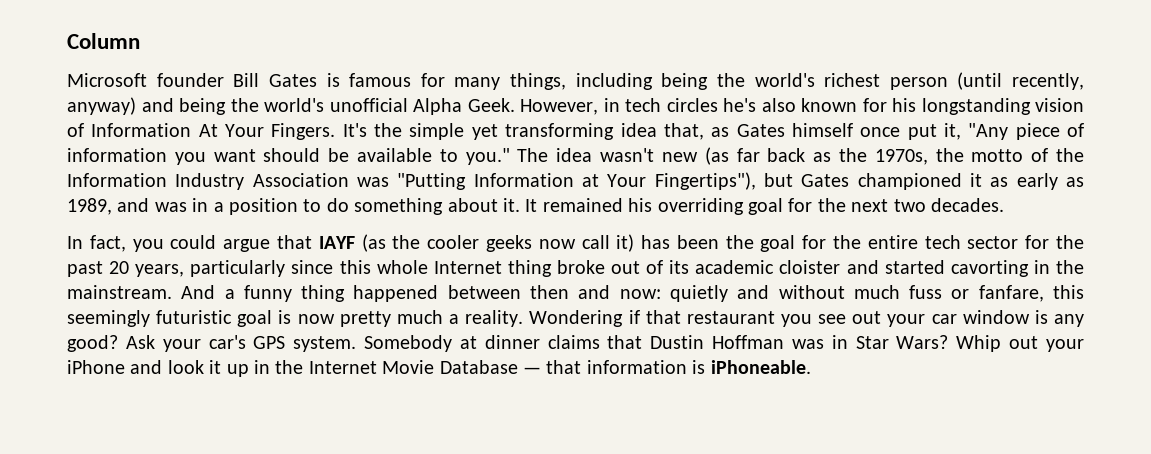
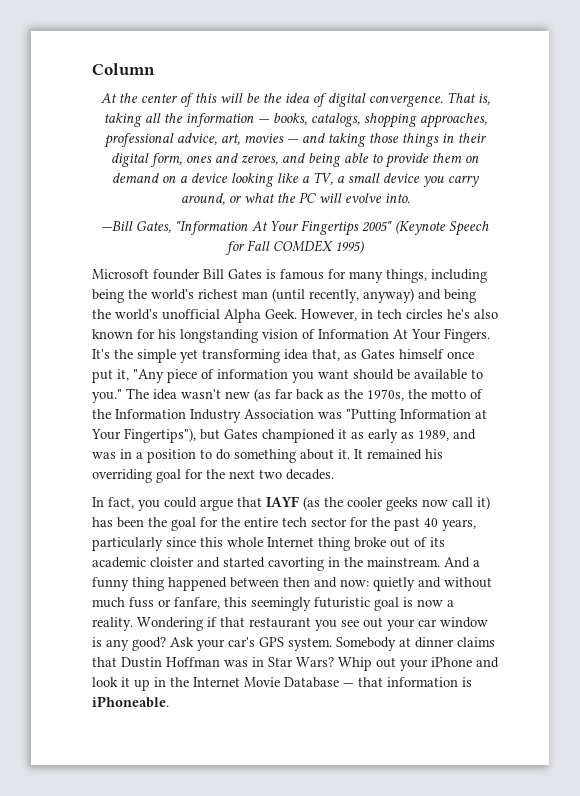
(140, 41) none -> [100,92,490,107] [103,113,487,128] [104,133,487,148] [111,153,479,168] [112,172,479,187] [180,192,410,205] [101,220,489,236] [224,240,364,255] // At the center of this will be the idea of digital convergence. That is, taking all the information — books, catalogs, shopping approaches, professional advice, art, movies — and taking those things in their digital form, ones and zeroes, and being able to provide them on demand on a device looking like a TV, a small device you carry around, or what the PC will evolve into. // —Bill Gates, "Information At Your Fingertips 2005" (Keynote Speech for Fall COMDEX 1995)
[889,77,948,90] person -> [242,291,268,299] man
[109,261,130,274] 20 -> [424,518,438,527] 40
[339,310,443,327] pretty much -> (443, 603) none

